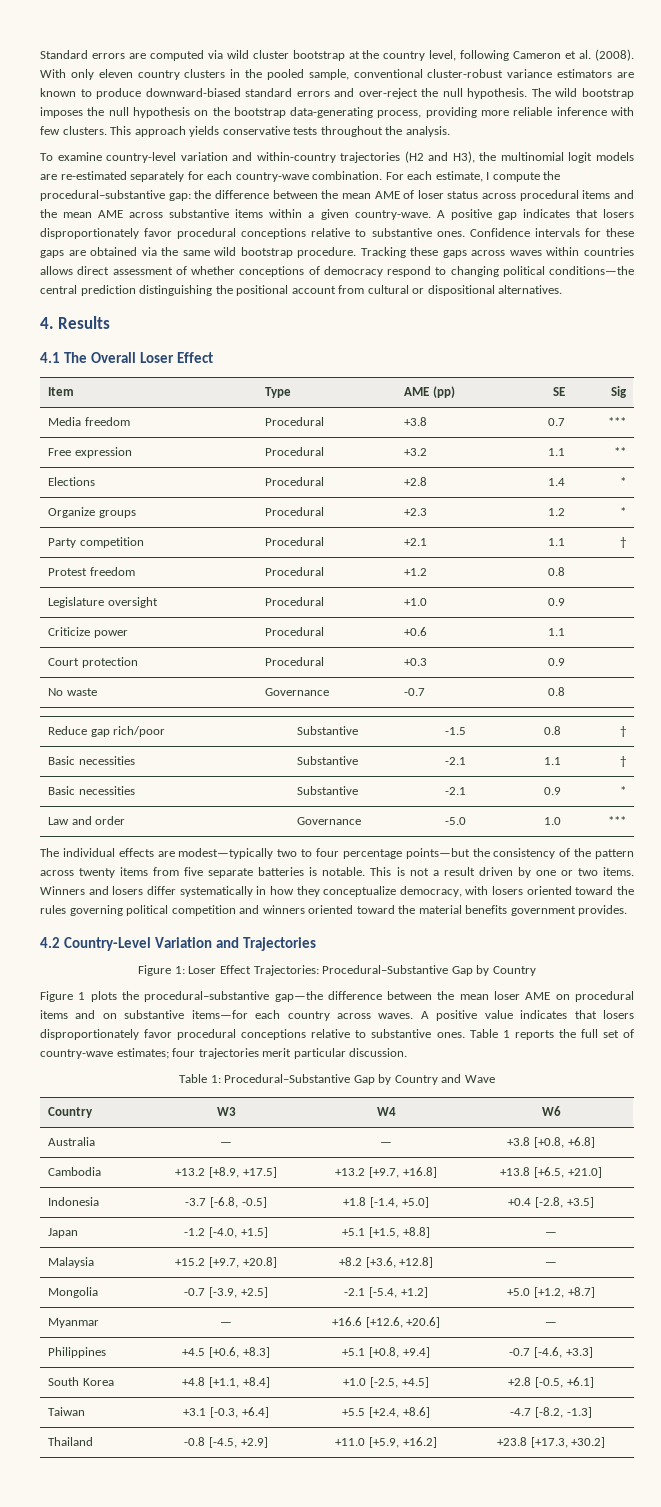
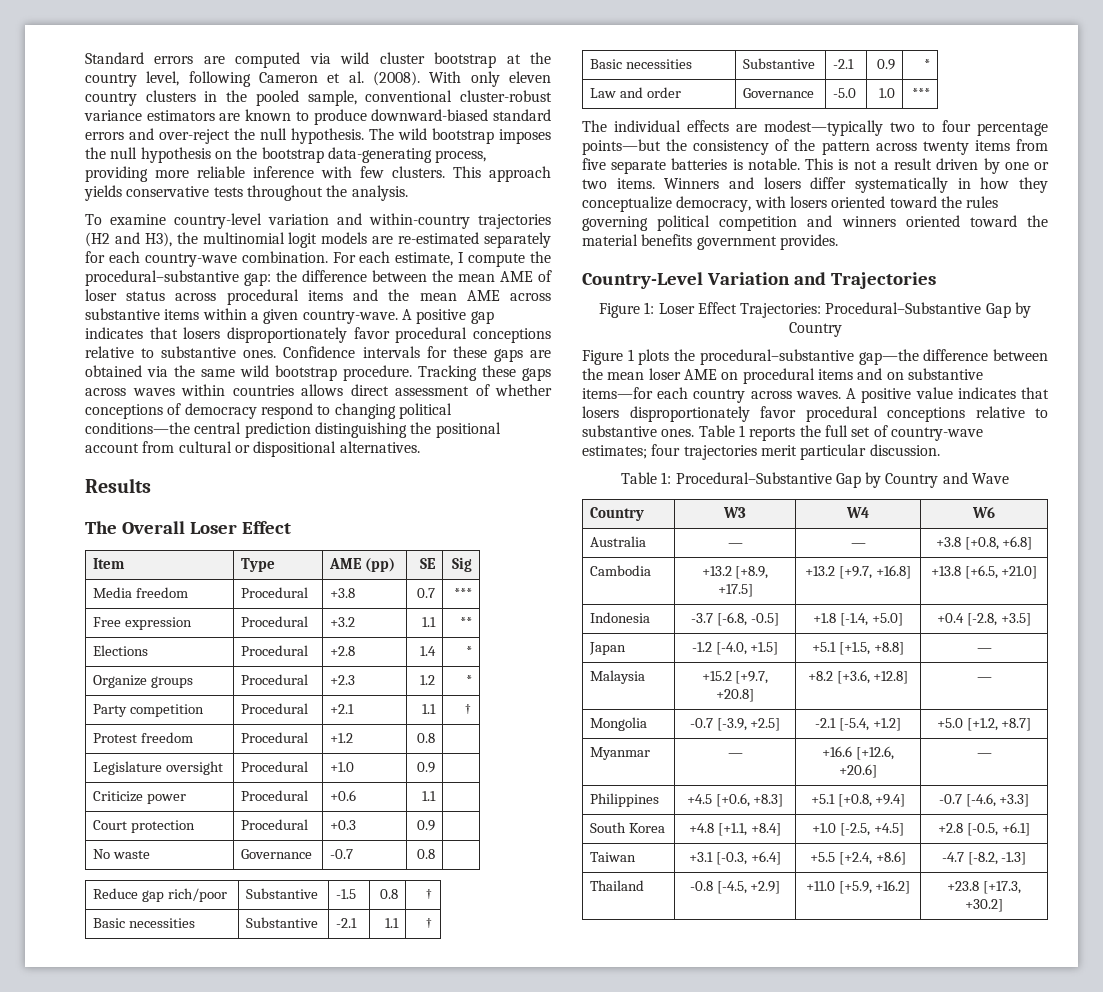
[40,317,54,329] 4. -> (420, 447) none
[40,352,60,363] 4.1 -> (151, 485) none
[40,937,60,948] 4.2 -> (838, 242) none

